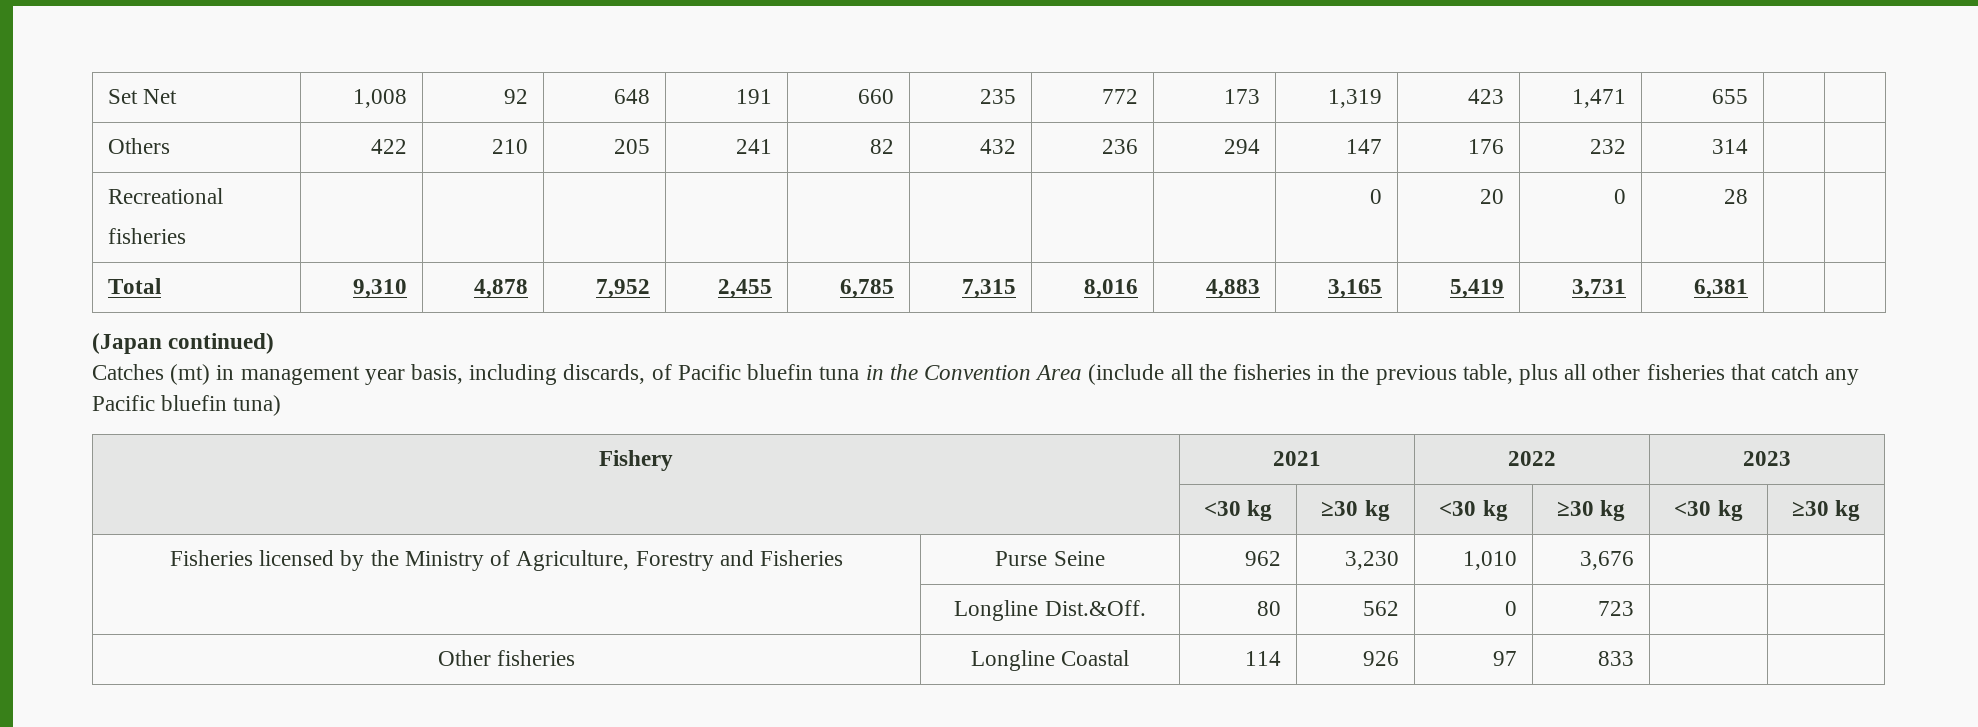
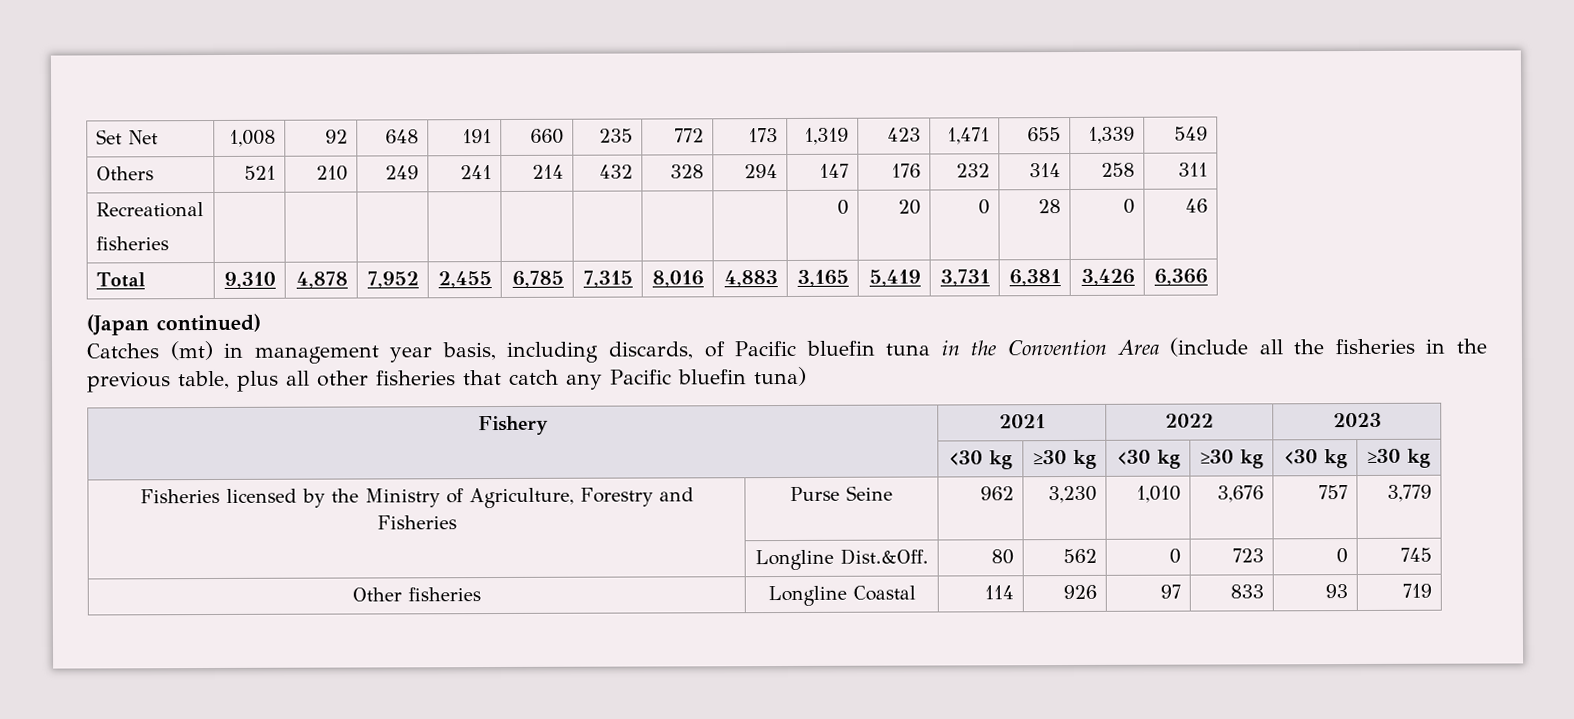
(1749, 96) | -> [1088,126,1136,144] [1174,126,1209,141] 1,339 | 549
[371,139,408,154] 422 -> [244,165,277,180] 521
[614,139,651,154] 205 -> [385,165,420,180] 249
[870,139,895,154] 82 -> [532,164,565,179] 214
[1102,139,1139,154] 236 -> [670,164,705,179] 328
(1749, 146) | -> [1101,162,1136,177] [1178,162,1209,177] 258 | 311
(1749, 196) | -> [1123,198,1136,214] [1185,198,1209,213] 0 | 46
(1749, 289) | -> [1081,268,1136,286] [1154,268,1209,286] 3,426 | 6,366
(1635, 560) | -> [1318,485,1349,500] [1387,484,1433,502] 757 | 3,779
(1635, 608) | -> [1336,548,1349,564] [1400,547,1433,562] 0 | 745
(1635, 658) | -> [1325,584,1349,599] [1402,583,1433,598] 93 | 719

